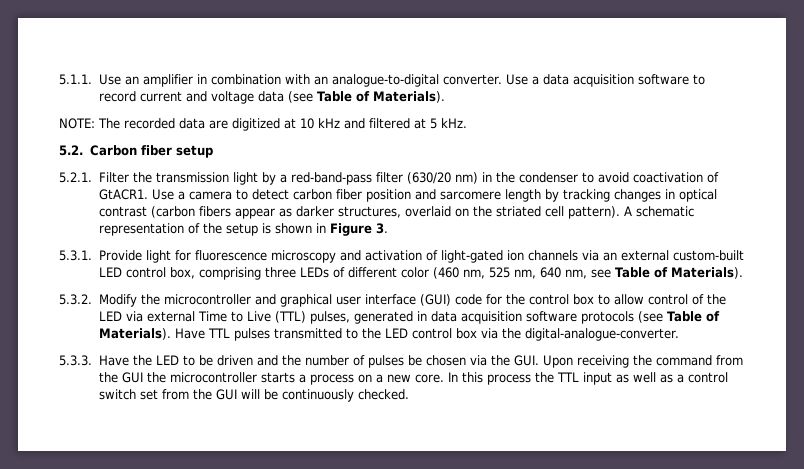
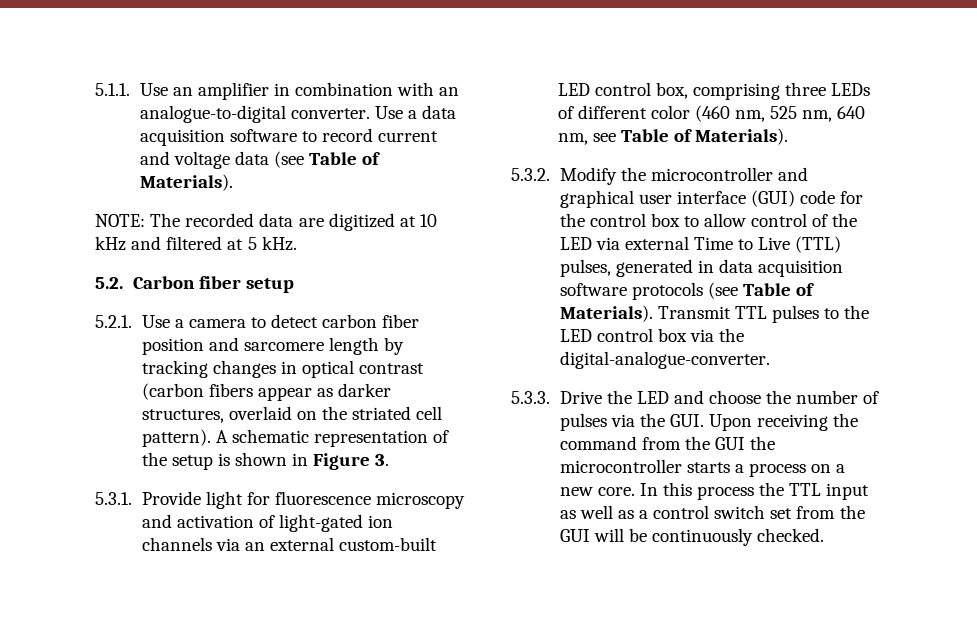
[98,172,719,185] [98,189,148,200] Filter the transmission light by a red-band-pass filter (630/20 nm) in the condenser to avoid coactivation of GtACR1. -> (132, 321) none
[174,328,205,339] Have -> [657,306,731,319] Transmit
[273,328,342,339] transmitted -> (819, 314) none
[98,355,278,366] Have the LED to be driven and -> [559,390,762,404] Drive the LED and choose
[407,355,466,366] be chosen -> (607, 422) none

